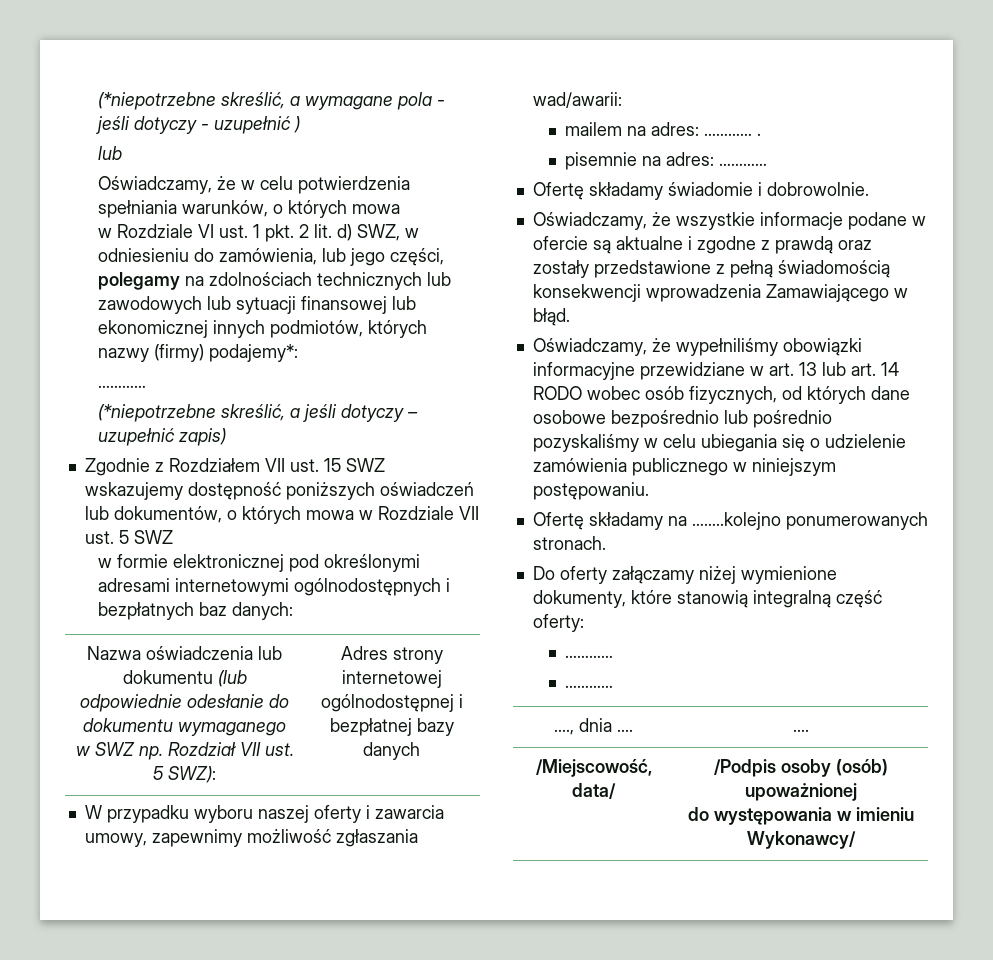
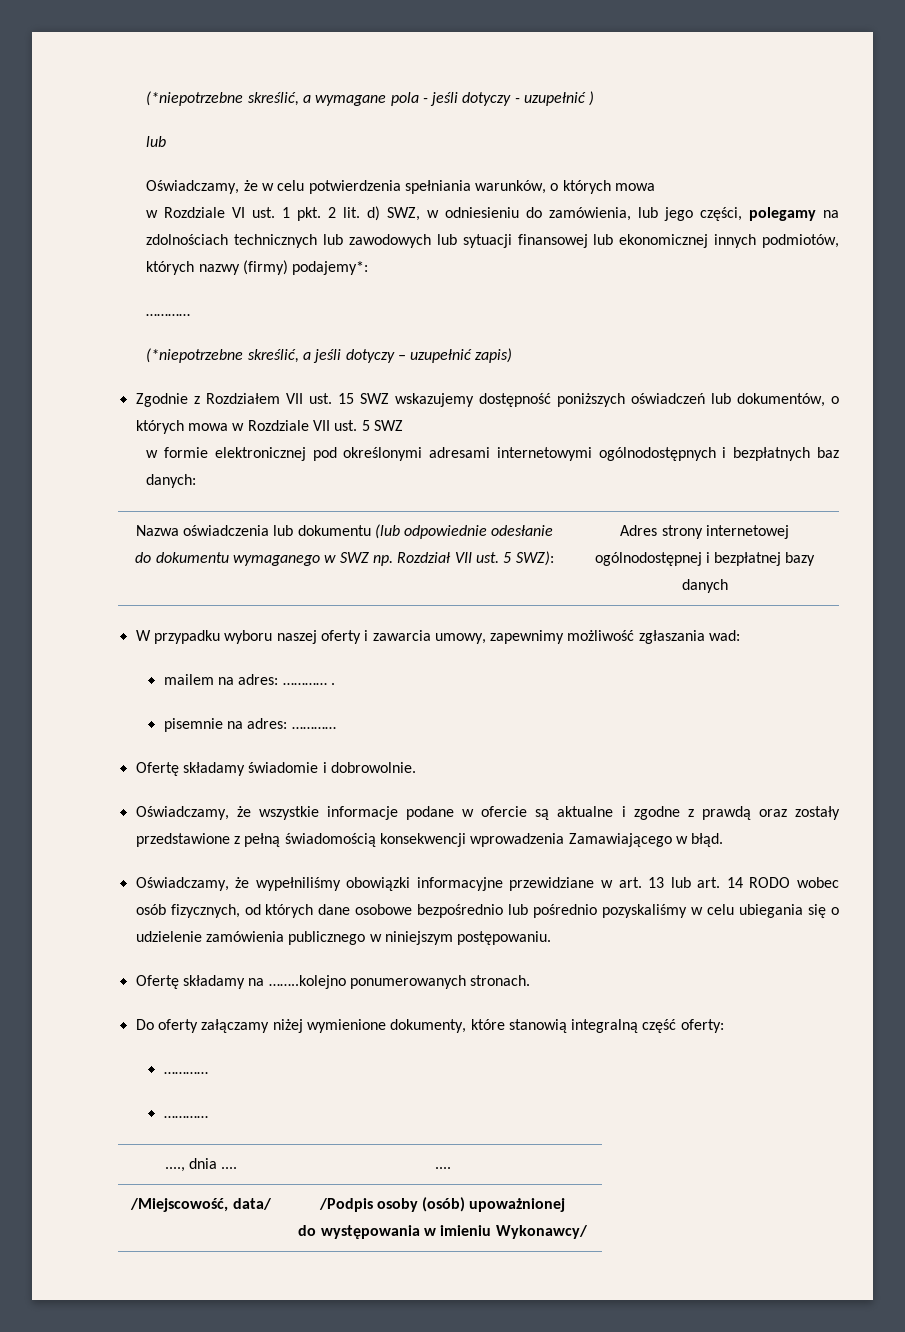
[532,92,622,108] wad/awarii: -> [709,630,741,641] wad:

